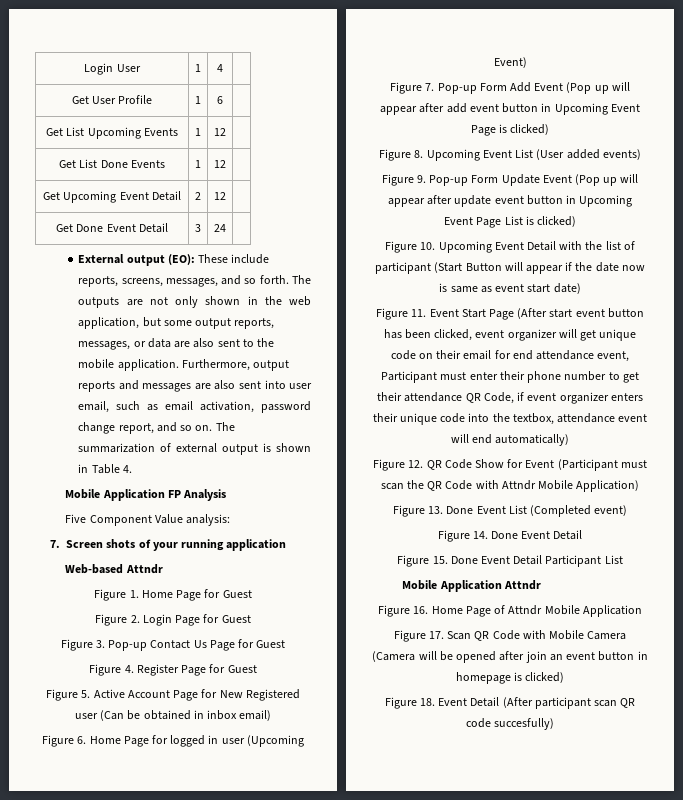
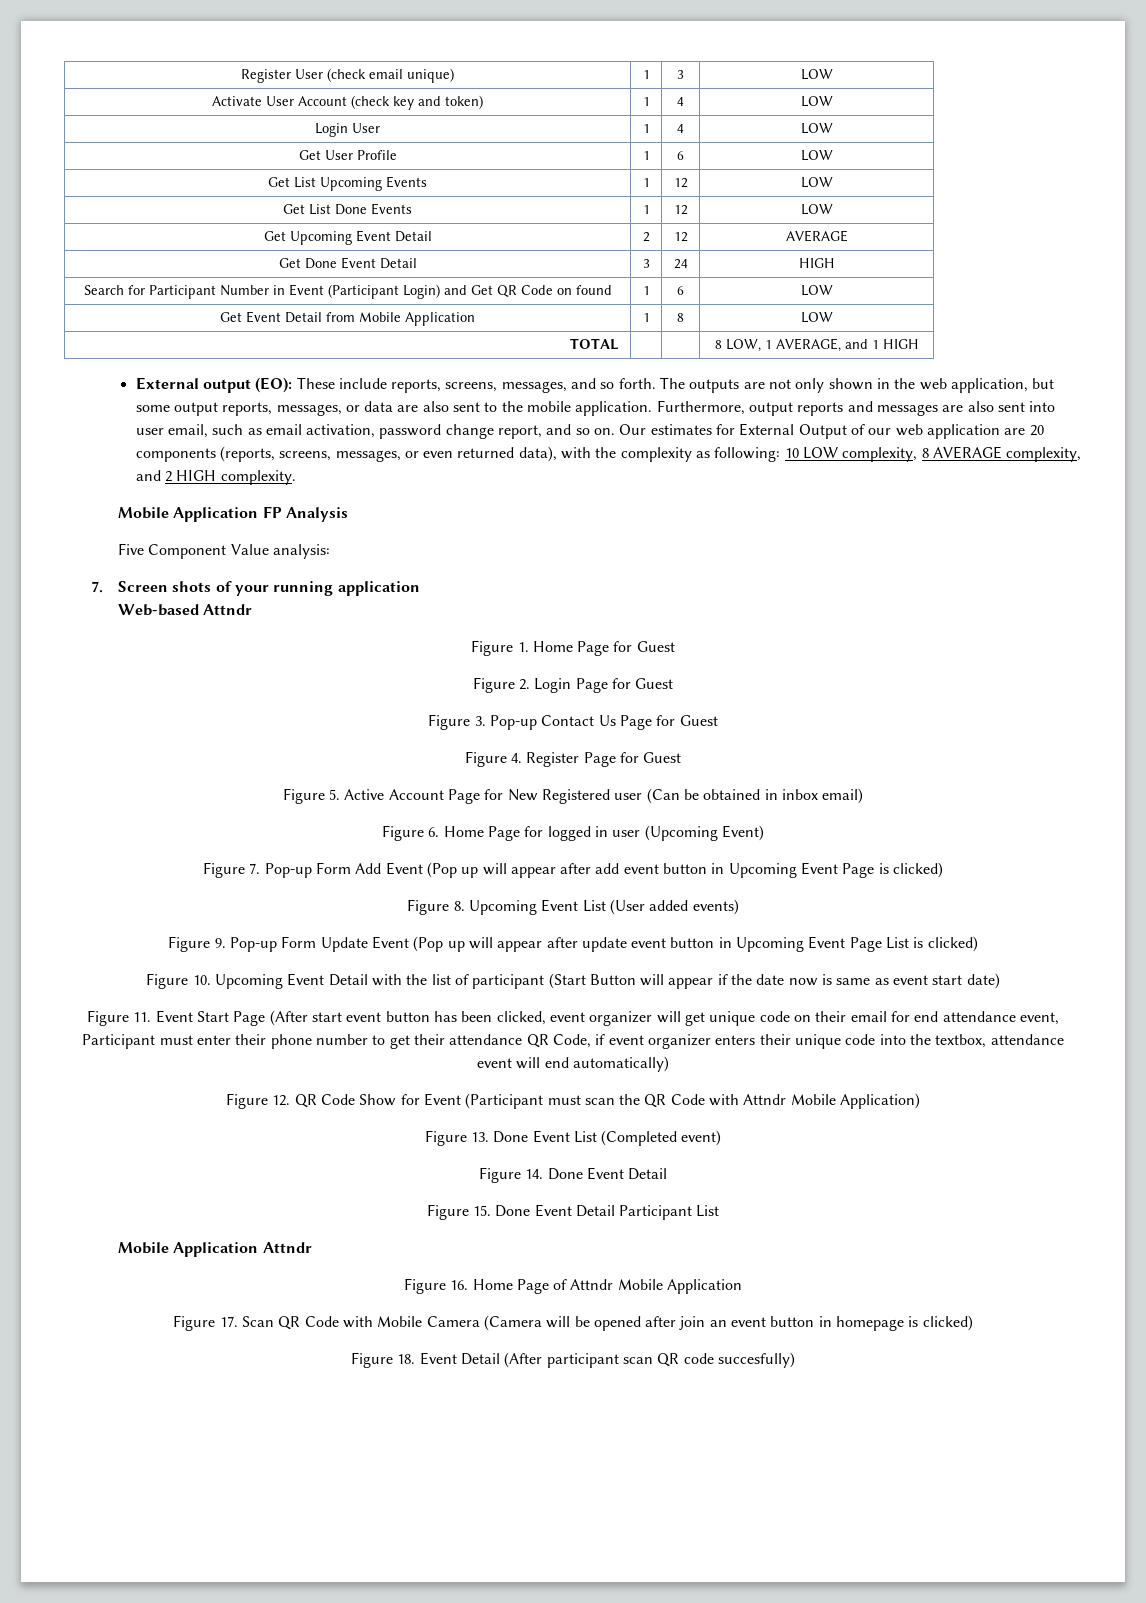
(84, 69) none -> [241,68,454,83] [642,70,650,79] [677,70,684,79] [800,69,833,80] [212,95,483,110] [642,97,650,106] [677,97,684,106] [800,96,833,107] Register User (check email unique) | 1 | 3 | LOW // Activate User Account (check key and token) | 1 | 4 | LOW //
(223, 68) none -> [800,123,833,134] LOW
(223, 100) none -> [800,150,833,161] LOW
(226, 132) none -> [800,177,833,188] LOW
(226, 164) none -> [800,204,833,215] LOW
(226, 196) none -> [785,230,848,242] AVERAGE
(226, 228) none -> [798,258,835,268] [83,284,612,299] [642,286,650,295] [677,286,684,295] [800,285,833,296] [220,311,475,326] [642,313,650,322] [677,313,684,322] [800,312,833,323] [570,338,620,350] [714,338,919,352] HIGH // Search for Participant Number in Event (Participant Login) and Get QR Code on found | 1 | 6 | LOW // Get Event Detail from Mobile Application | 1 | 8 | LOW // TOTAL | | | 8 LOW, 1 AVERAGE, and 1 HIGH
[215,422,235,431] [78,443,311,455] [78,464,132,474] The summarization of external output is shown in Table 4. -> [619,423,1044,439] [135,446,1082,462] [135,470,296,485] Our estimates for External Output of our web application are 20 components (reports, screens, messages, or even returned data), with the complexity as following: 10 LOW complexity, 8 AVERAGE complexity, and 2 HIGH complexity.

